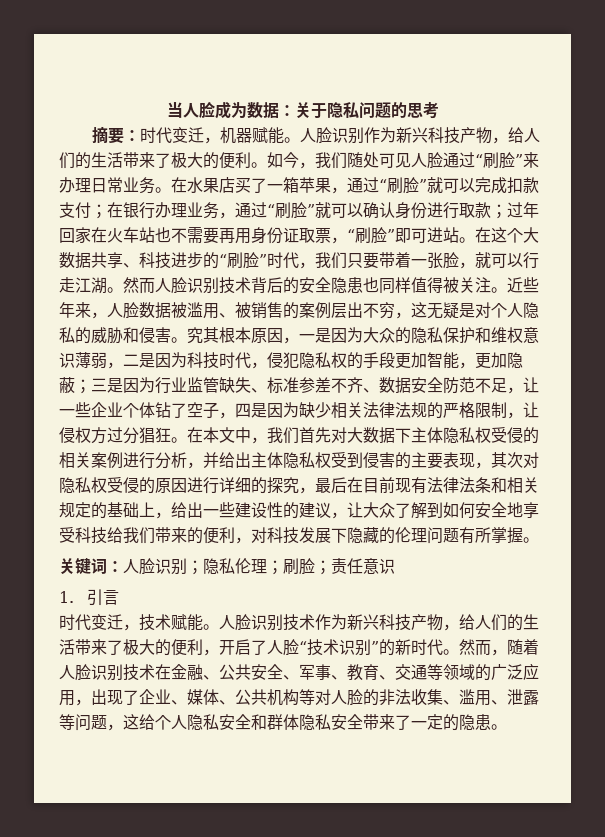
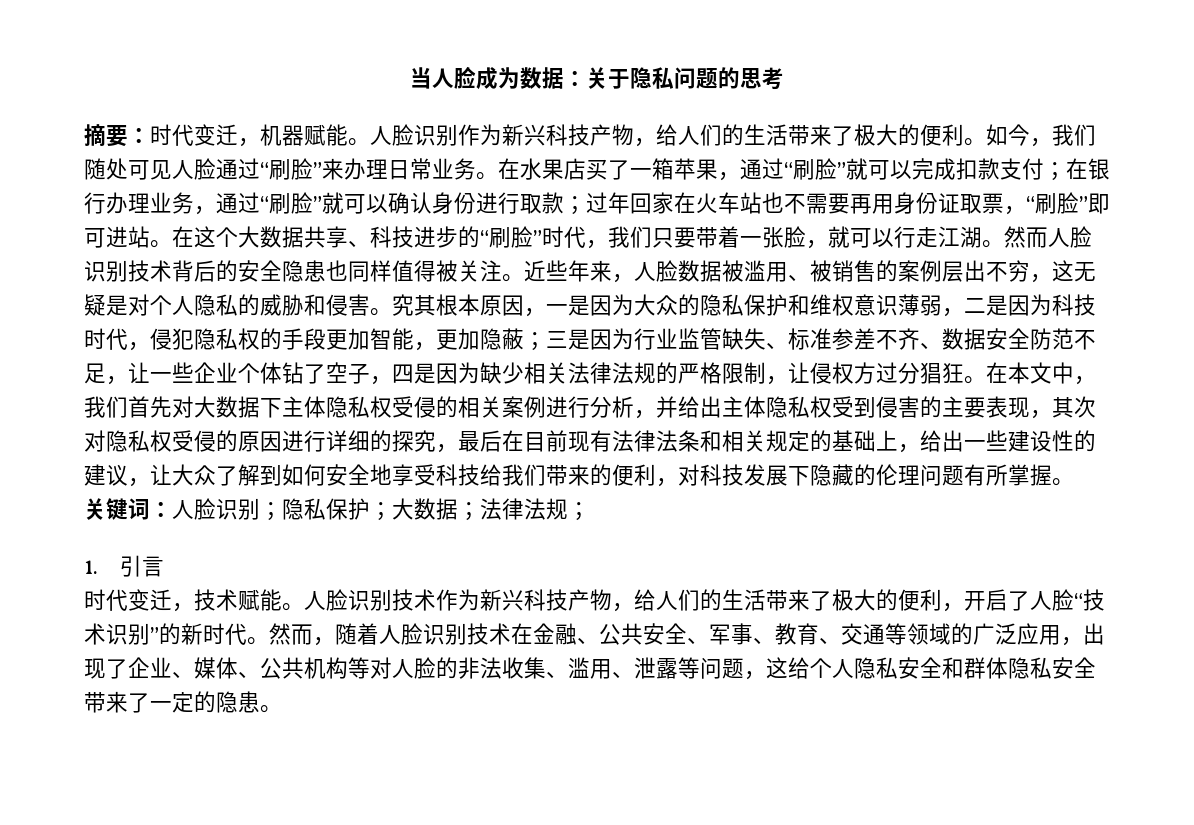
[235,558,395,575] 伦理；刷脸；责任意识 -> [326,498,590,521] 保护；大数据；法律法规；

